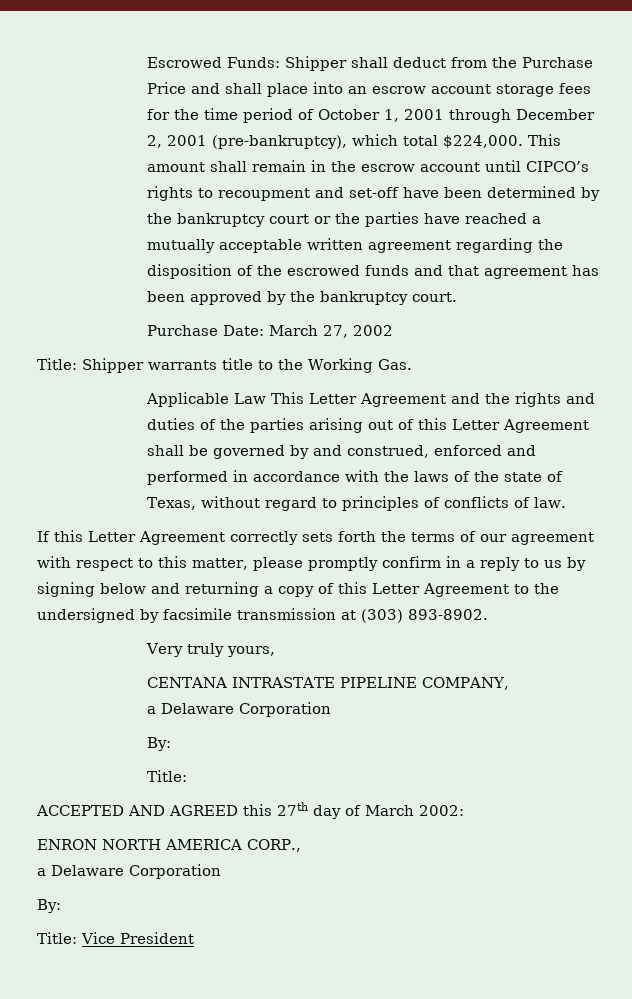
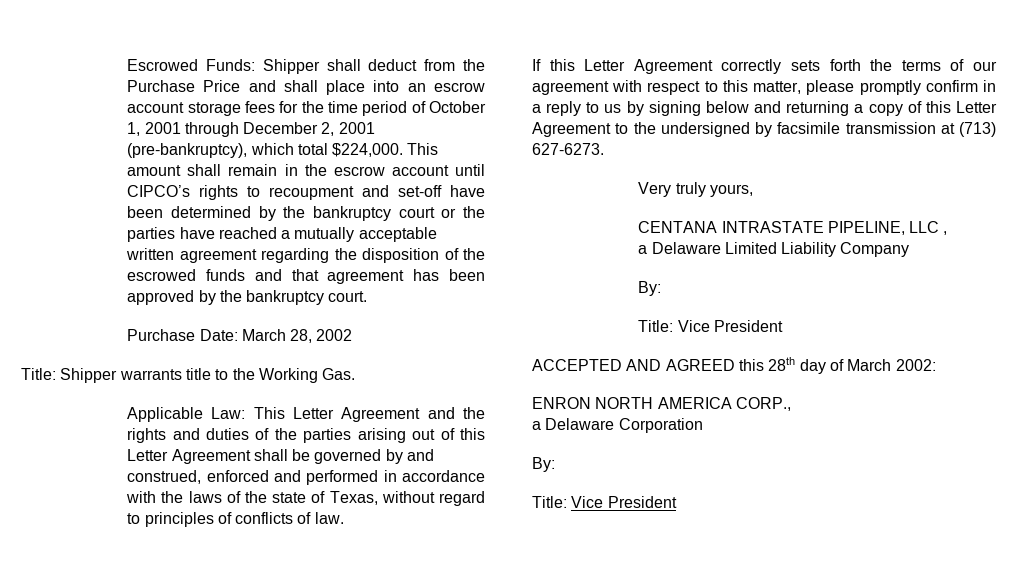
[322,325,348,338] 27, -> [290,329,313,343] 28,
[233,393,266,404] Law -> [211,407,246,419] Law:
[361,609,488,623] (303) 893-8902. -> [959,122,996,137] [532,143,604,155] (713) 627-6273.
[339,677,509,690] [146,702,331,717] [146,737,171,751] [146,770,187,782] PIPELINE COMPANY, // a Delaware Corporation // By: // Title: -> [827,221,948,235] [638,242,910,257] [638,281,662,296] [638,320,783,332] PIPELINE, LLC , // a Delaware Limited Liability Company // By: // Title: Vice President
[277,802,308,816] 27th -> [768,357,796,371] 28th

